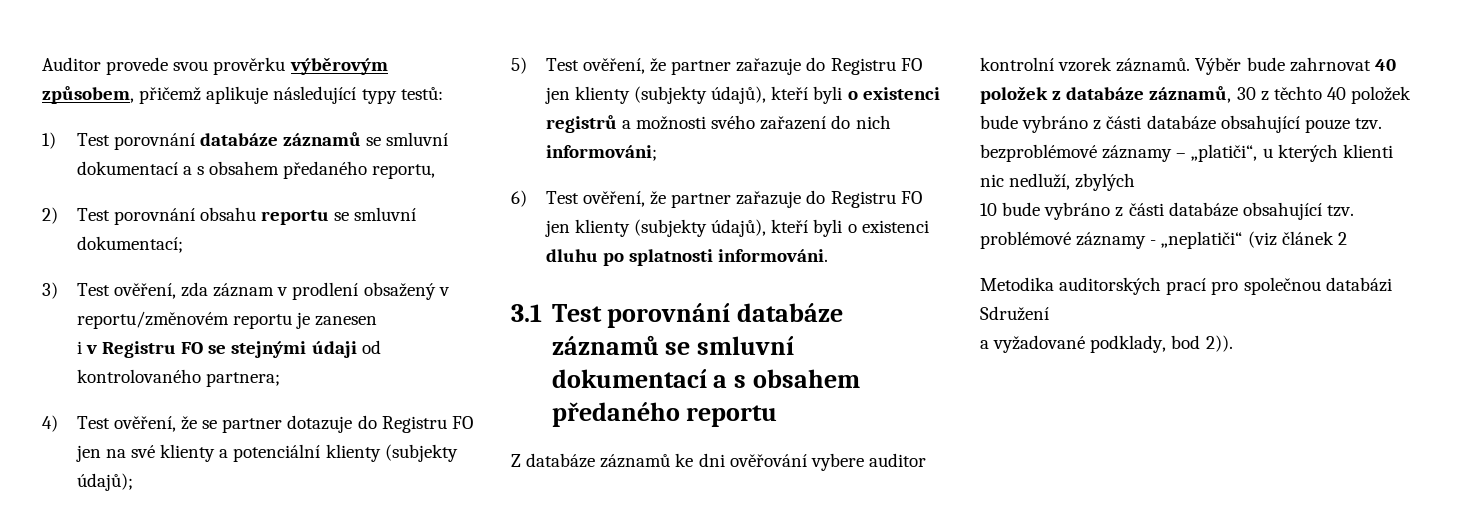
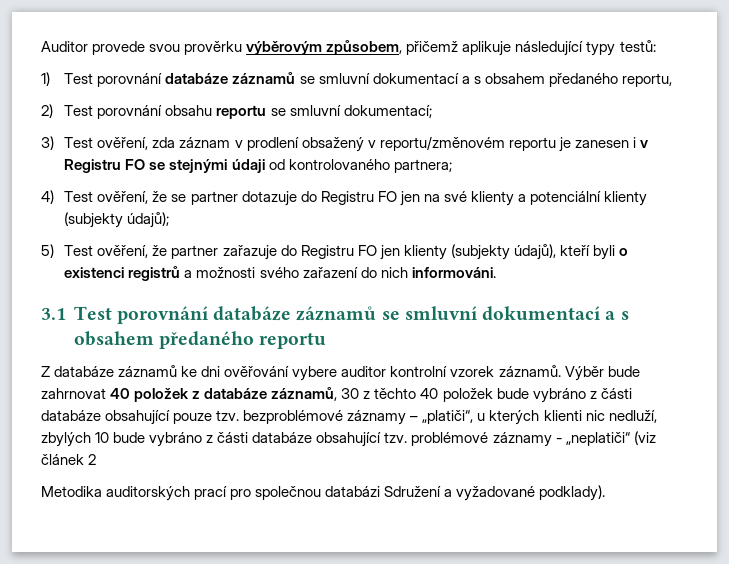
(378, 321) // -> (629, 144) none
[545,145,657,161] [511,190,922,208] [544,219,929,237] [545,249,714,266] informováni; // 6) Test ověření, že partner zařazuje do Registru FO jen klienty (subjekty údajů), kteří byli o existenci dluhu po splatnosti -> (408, 272) none
(1136, 182) // -> (91, 439) none
(1049, 313) // -> (442, 491) none
[1090,335,1233,353] podklady, bod 2)). -> [539,485,606,501] podklady).

